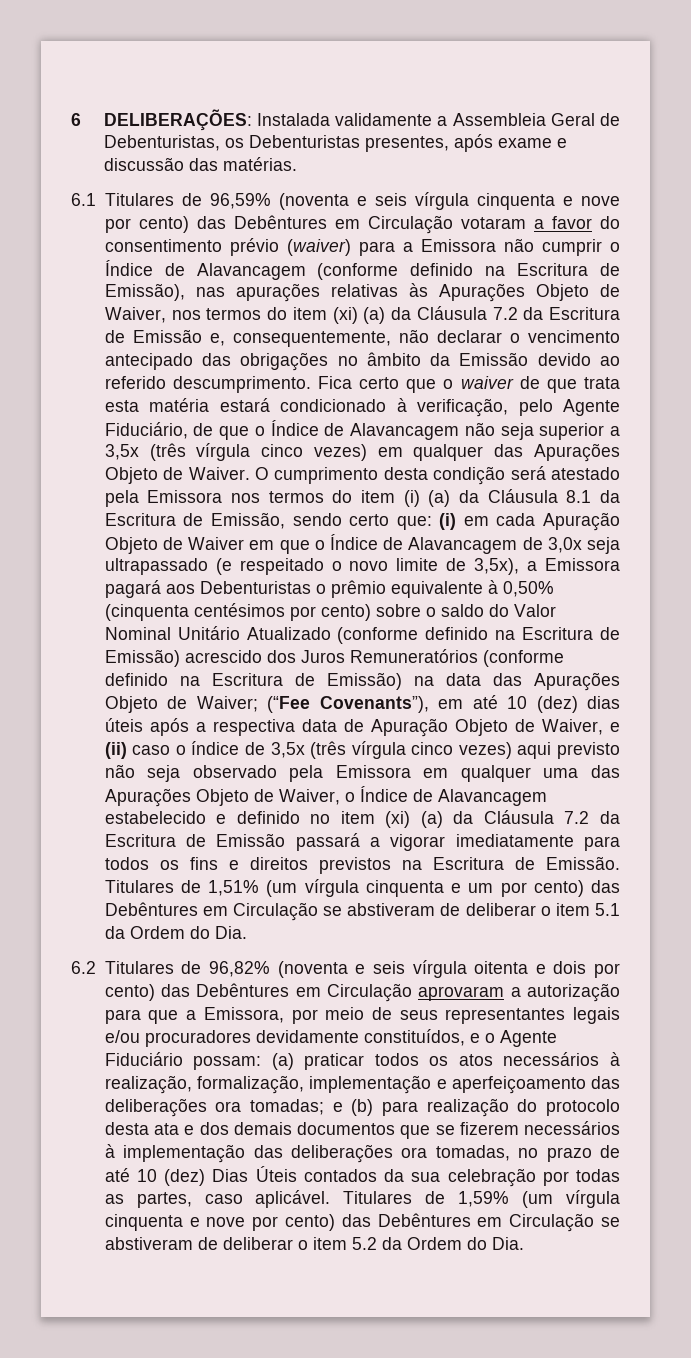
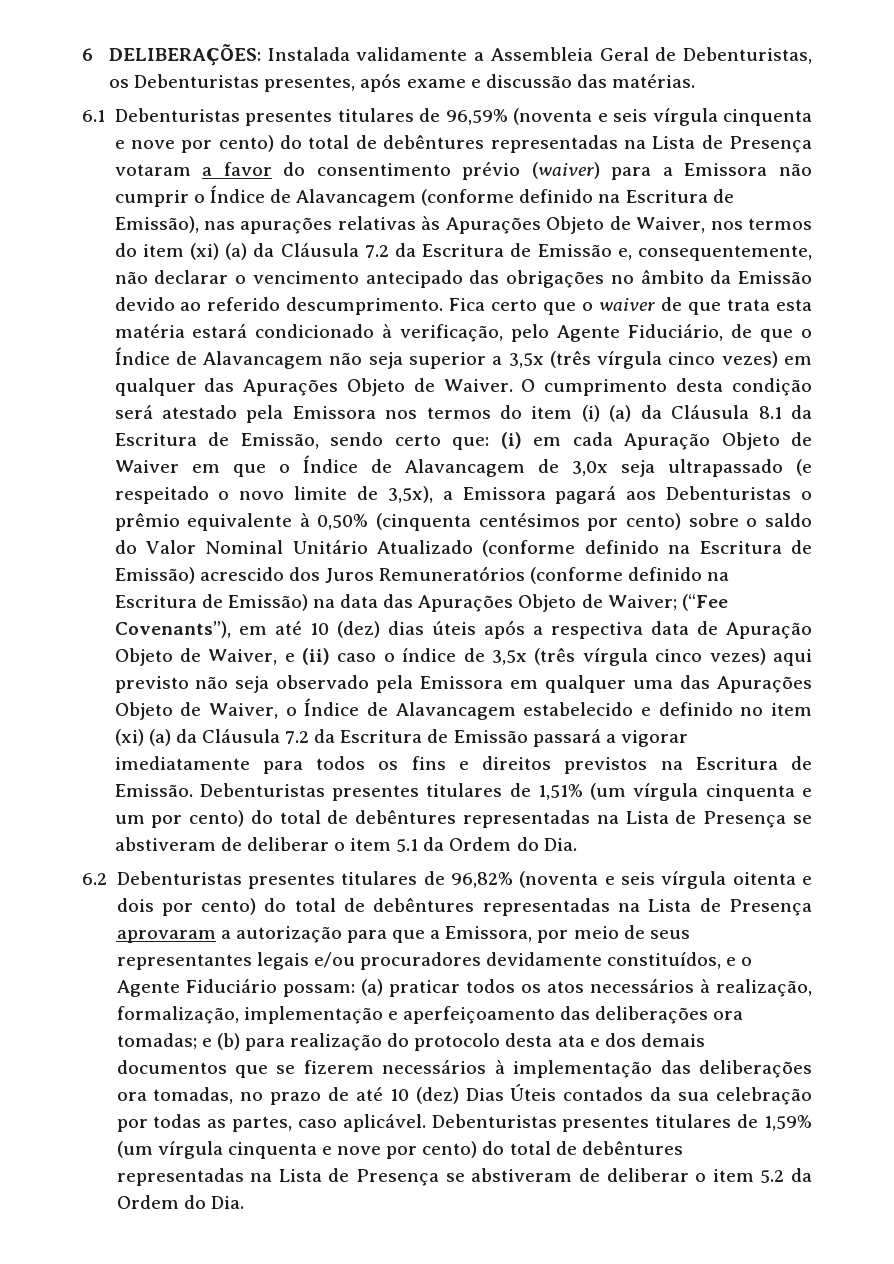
[104,193,174,206] Titulares -> [114,108,414,126] Debenturistas presentes titulares
[196,215,453,234] das Debêntures em Circulação -> [280,135,812,153] do total de debêntures representadas na Lista de Presença
[104,880,174,893] Titulares -> [199,783,503,801] Debenturistas presentes titulares
[591,880,621,893] [104,902,319,921] das Debêntures em Circulação -> [250,810,787,828] do total de debêntures representadas na Lista de Presença
[104,961,174,974] Titulares -> [116,871,418,889] Debenturistas presentes titulares
[161,983,413,1002] das Debêntures em Circulação -> [264,898,812,916] do total de debêntures representadas na Lista de Presença
[343,1191,413,1204] Titulares -> [431,1114,732,1132] Debenturistas presentes titulares
[341,1213,595,1232] das Debêntures em Circulação -> [482,1141,683,1155] [116,1168,439,1186] do total de debêntures representadas na Lista de Presença

